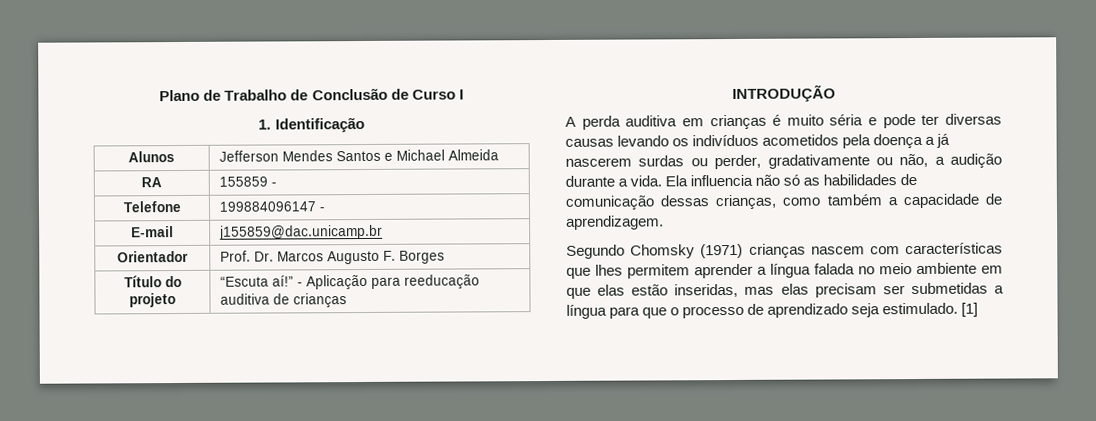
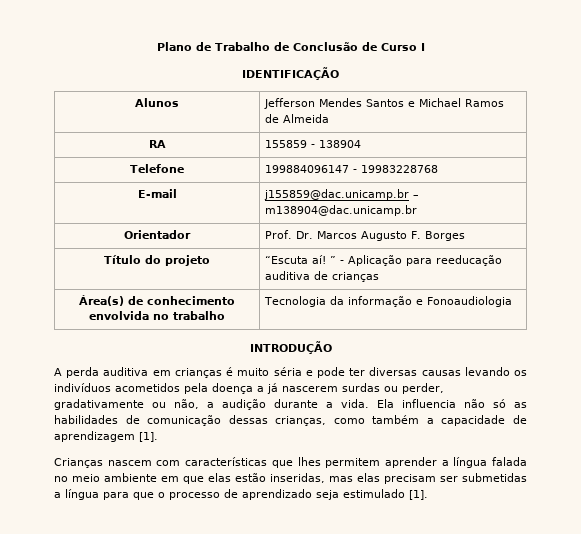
[258,116,365,133] 1. Identificação -> [242,67,339,80] IDENTIFICAÇÃO
(446, 155) none -> [464,99,504,107] [264,114,279,123] Ramos de
(278, 184) none -> [318,140,361,148] 138904
(327, 209) none -> [360,165,438,173] 19983228768
(384, 232) none -> [412,195,419,198] [264,205,417,216] – m138904@dac.unicamp.br
[272,275,295,287] aí!” -> [311,255,336,264] aí! ”
(348, 300) none -> [79,295,235,306] [89,311,225,320] [263,296,512,307] // Área(s) de conhecimento envolvida no trabalho | Tecnologia da informação e Fonoaudiologia
[566,215,664,230] [566,243,806,259] aprendizagem. // Segundo Chomsky (1971) crianças -> [54,431,158,442] [54,458,103,468] aprendizagem [1]. // Crianças
[882,302,979,317] estimulado. [1] -> [343,489,428,500] estimulado [1].

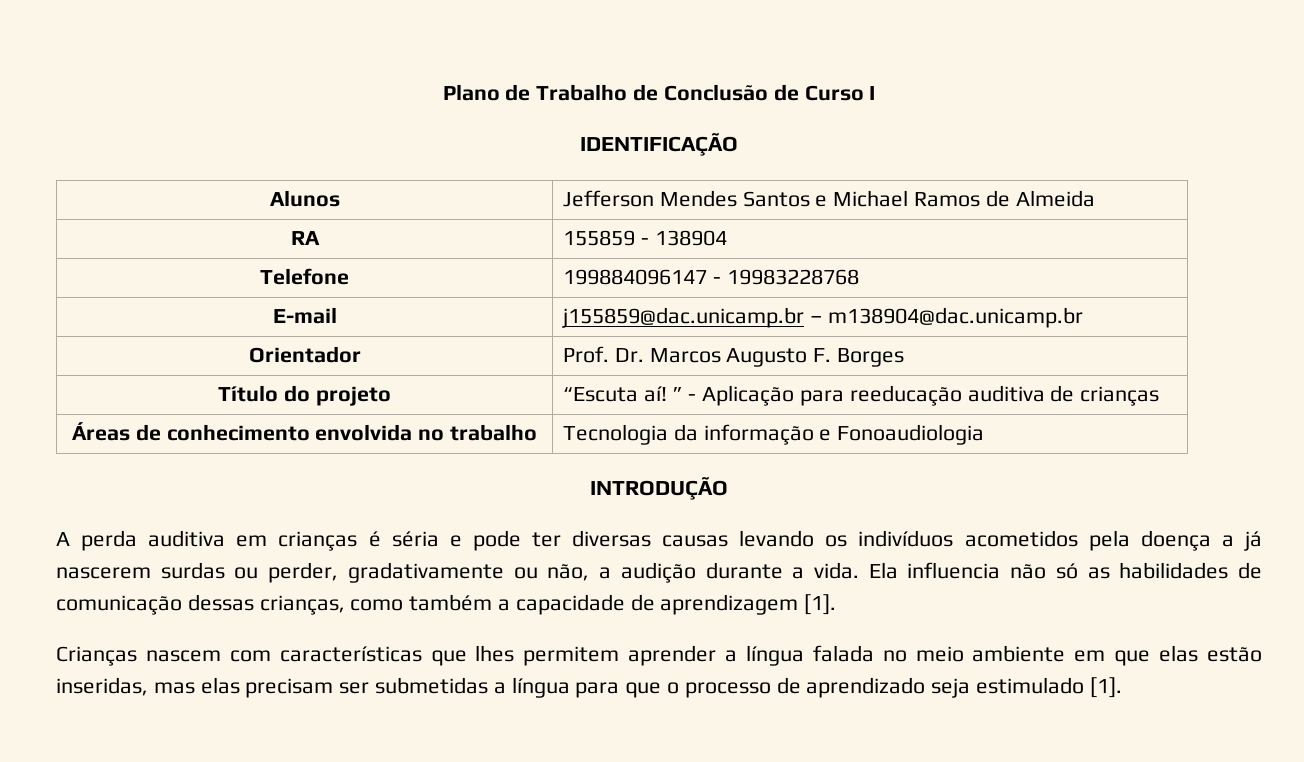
[79,295,124,306] Área(s) -> [71,422,130,441] Áreas
[237,368,270,376] muito -> (381, 539) none

